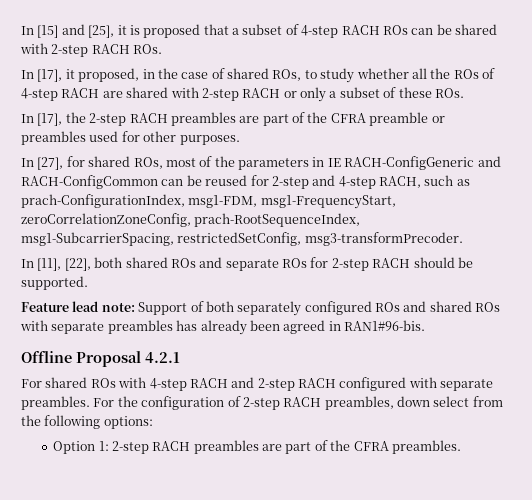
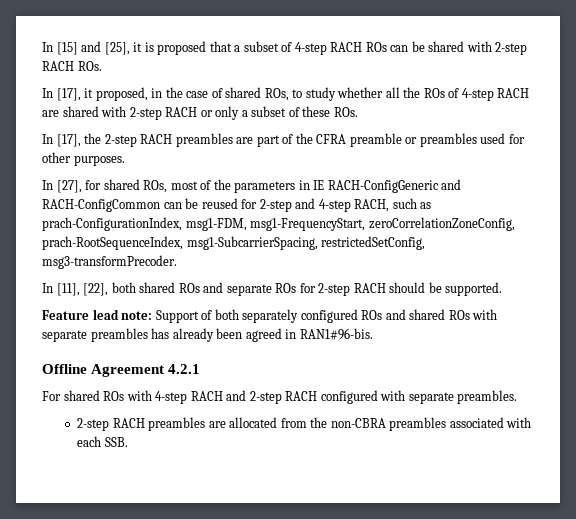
[76,351,141,367] Proposal -> [91,364,165,377] Agreement
[93,396,503,410] [21,415,153,429] [53,440,461,454] For the configuration of 2-step RACH preambles, down select from the following options: // Option 1: 2-step RACH preambles are part of the CFRA preambles. -> [76,417,532,431] [76,436,128,447] // 2-step RACH preambles are allocated from the non-CBRA preambles associated with each SSB.

